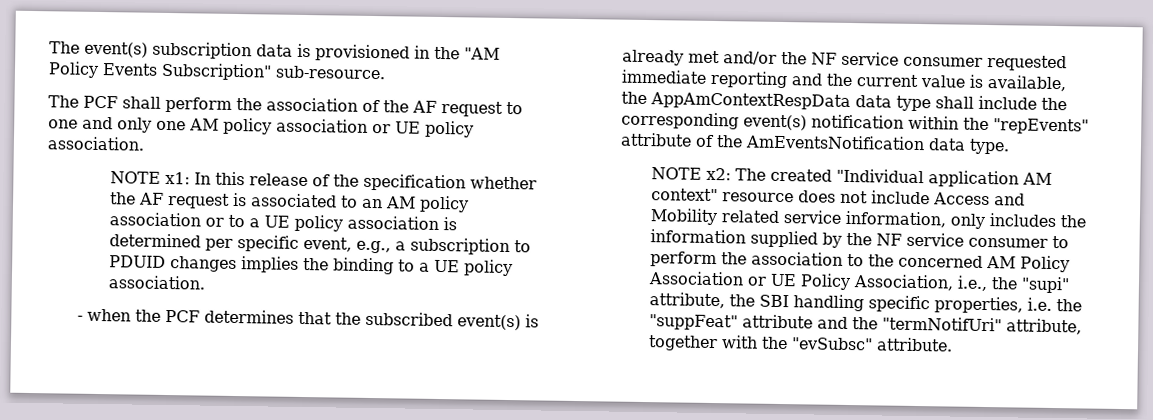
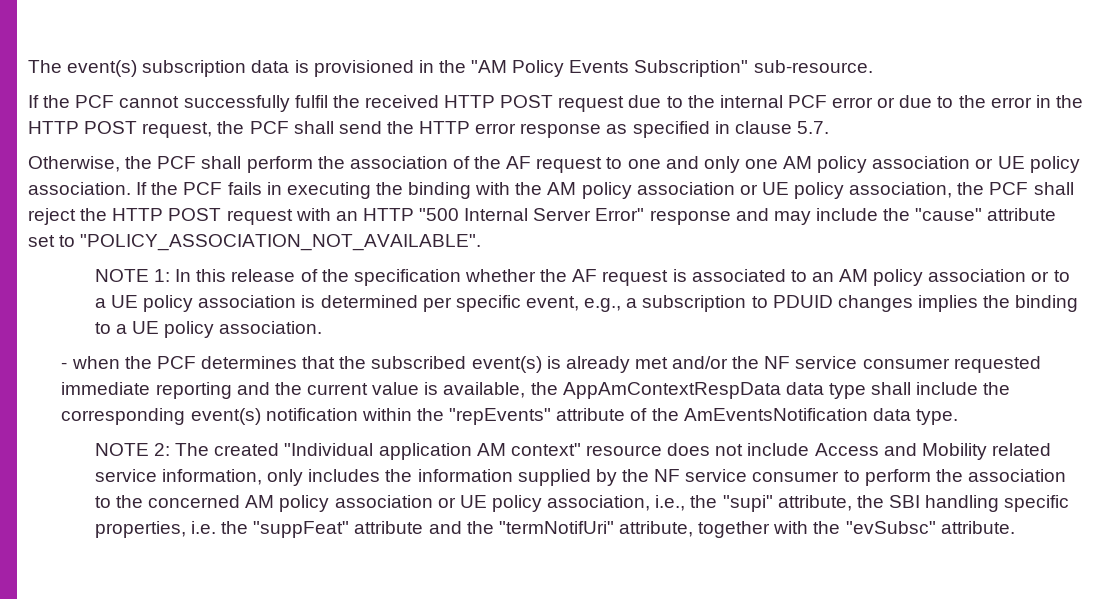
[48,95,79,108] The -> [28,95,1083,112] [28,121,829,138] [28,156,153,172] If the PCF cannot successfully fulfil the received HTTP POST request due to the internal PCF error or due to the error in the HTTP POST request, the PCF shall send the HTTP error response as specified in clause 5.7. // Otherwise, the
[110,171,191,185] // NOTE x1: -> [136,182,1074,199] [28,208,1057,225] [28,234,482,251] [94,269,171,282] If the PCF fails in executing the binding with the AM policy association or UE policy association, the PCF shall reject the HTTP POST request with an HTTP "500 Internal Server Error" response and may include the "cause" attribute set to "POLICY_ASSOCIATION_NOT_AVAILABLE". // NOTE 1:
[706,167,732,181] x2: -> [154,443,171,456] 2:
[1020,255,1071,273] [648,271,955,291] Policy Association or UE Policy Association, -> [279,495,651,512] policy association or UE policy association,

